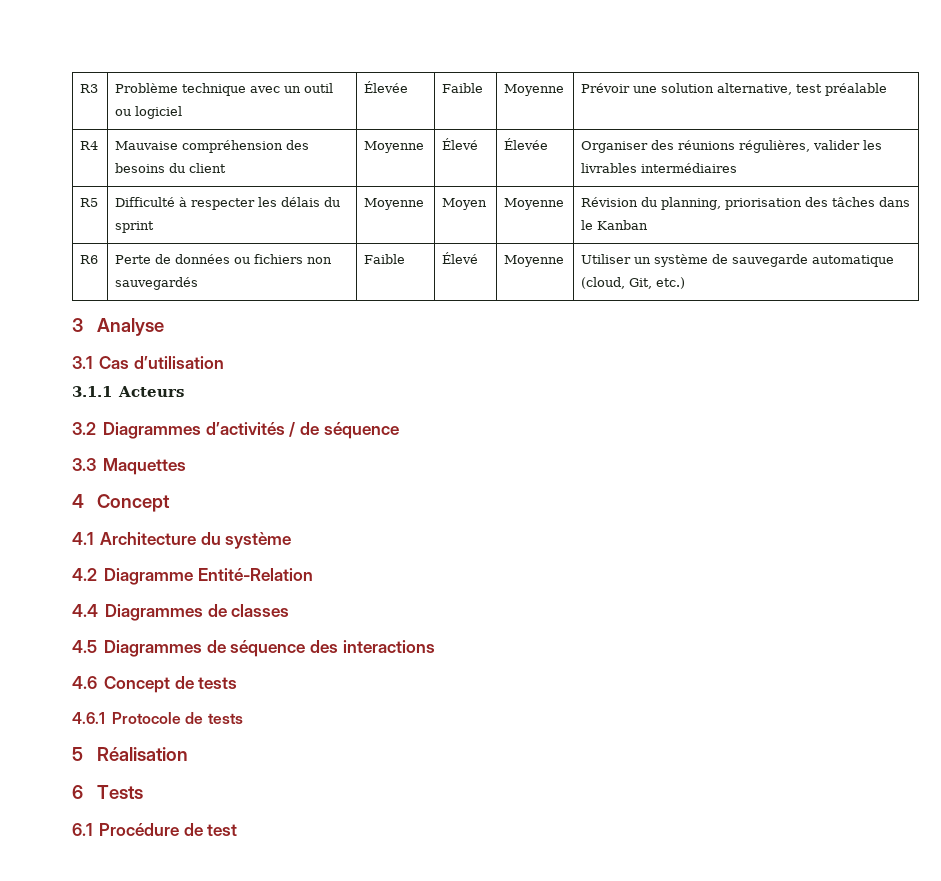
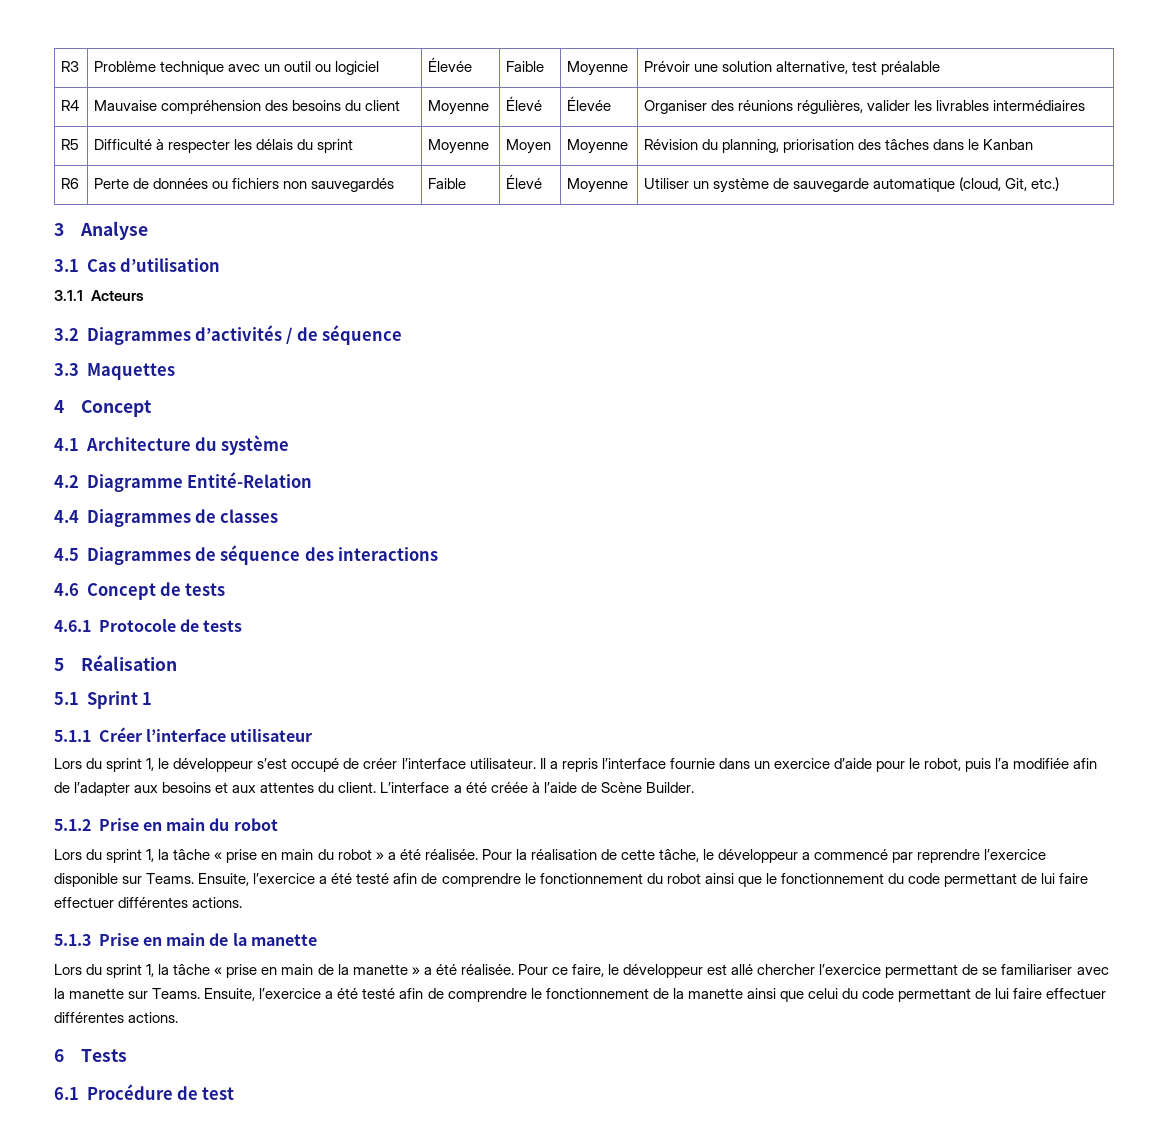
(188, 754) none -> [54,691,152,709] [54,727,313,742] [54,758,1098,772] [54,782,694,796] [54,818,278,831] [54,849,1047,863] [54,873,1089,887] [54,897,243,908] [54,933,318,946] [54,964,1109,978] [54,988,1107,1002] [54,1012,179,1023] // 5.1 Sprint 1 // 5.1.1 Créer l’interface utilisateur // Lors du sprint 1, le développeur s’est occupé de créer l’interface utilisateur. Il a repris l’interface fournie dans un exercice d’aide pour le robot, puis l’a modifiée afin de l’adapter aux besoins et aux attentes du client. L’interface a été créée à l’aide de Scène Builder. // 5.1.2 Prise en main du robot // Lors du sprint 1, la tâche « prise en main du robot » a été réalisée. Pour la réalisation de cette tâche, le développeur a commencé par reprendre l’exercice disponible sur Teams. Ensuite, l’exercice a été testé afin de comprendre le fonctionnement du robot ainsi que le fonctionnement du code permettant de lui faire effectuer différentes actions. // 5.1.3 Prise en main de la manette // Lors du sprint 1, la tâche « prise en main de la manette » a été réalisée. Pour ce faire, le développeur est allé chercher l’exercice permettant de se familiariser avec la manette sur Teams. Ensuite, l’exercice a été testé afin de comprendre le fonctionnement de la manette ainsi que celui du code permettant de lui faire effectuer différentes actions.

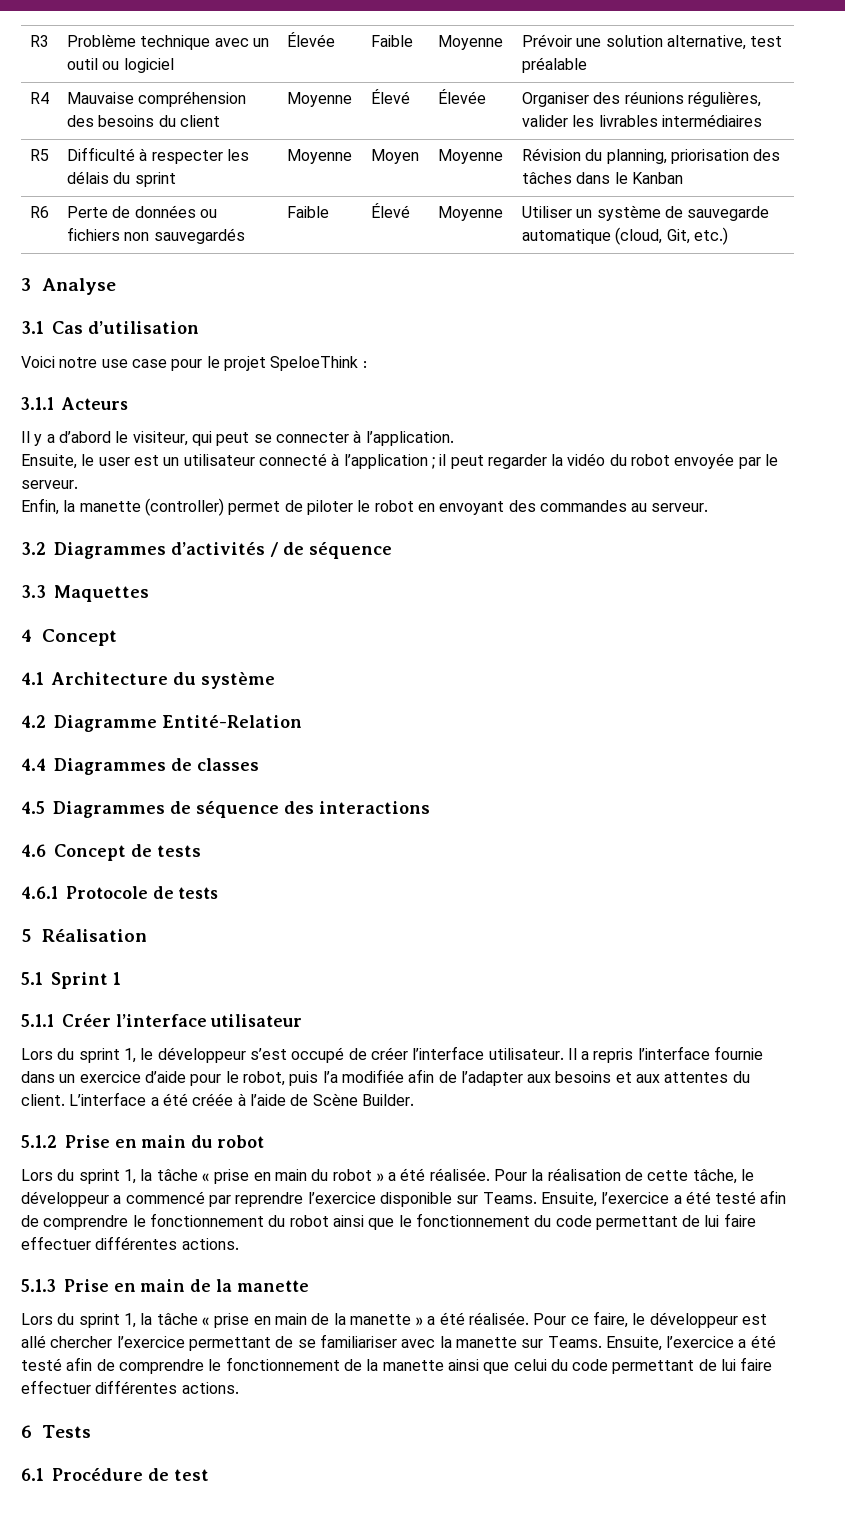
[54,290,144,301] 3.1.1 Acteurs -> [21,356,367,371] [21,397,128,410] [21,430,454,446] [21,453,779,469] [21,480,78,489] [21,498,709,516] Voici notre use case pour le projet SpeloeThink : // 3.1.1 Acteurs // Il y a d’abord le visiteur, qui peut se connecter à l’application. // Ensuite, le user est un utilisateur connecté à l’application ; il peut regarder la vidéo du robot envoyée par le serveur. // Enfin, la manette (controller) permet de piloter le robot en envoyant des commandes au serveur.

